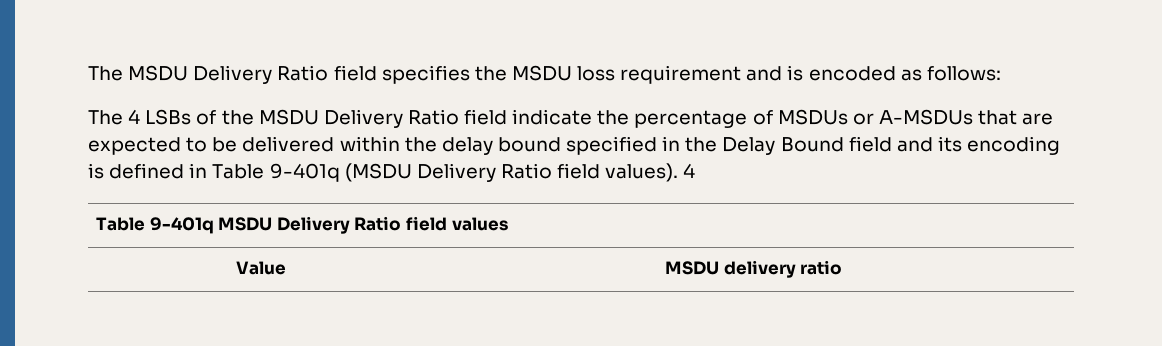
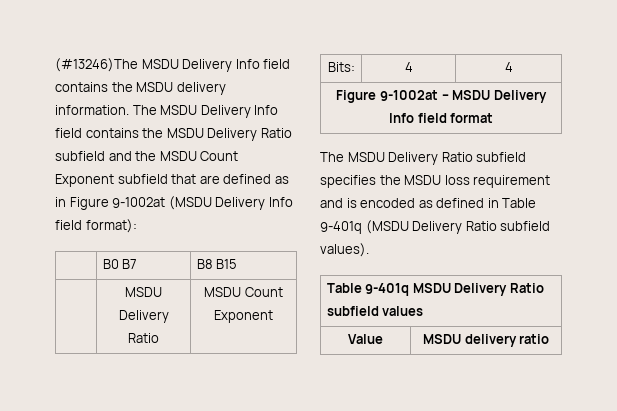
(88, 73) none -> [55,58,291,72] [55,82,226,95] [55,105,279,118] [55,128,292,141] [55,151,239,161] [55,174,289,187] [55,196,293,210] [55,219,137,233] [102,259,138,269] [196,259,238,269] [125,287,162,297] [118,310,169,323] [127,333,159,343] [204,287,283,297] [214,310,273,323] [327,62,355,72] [404,62,413,72] [504,62,513,72] [336,90,547,103] [388,113,494,123] (#13246)The MSDU Delivery Info field contains the MSDU delivery information. The MSDU Delivery Info field contains the MSDU Delivery Ratio subfield and the MSDU Count Exponent subfield that are defined as in Figure 9-1002at (MSDU Delivery Info field format): // | B0 B7 | B8 B15 // | MSDU Delivery Ratio | MSDU Count Exponent // Bits: | 4 | 4 // Figure 9-1002at – MSDU Delivery Info field format //
[333,65,377,81] field -> [476,152,527,162] subfield
[926,66,1001,81] [88,109,1054,128] [88,136,1061,155] [88,163,104,179] follows: // The 4 LSBs of the MSDU Delivery Ratio field indicate the percentage of MSDUs or A-MSDUs that are expected to be delivered within the delay bound specified in the Delay Bound field and its encoding is -> (433, 204) none
[557,163,601,179] field -> [500,221,551,231] subfield
[683,163,696,178] 4 -> (369, 250) none
[405,216,447,231] field -> [326,306,379,316] subfield

